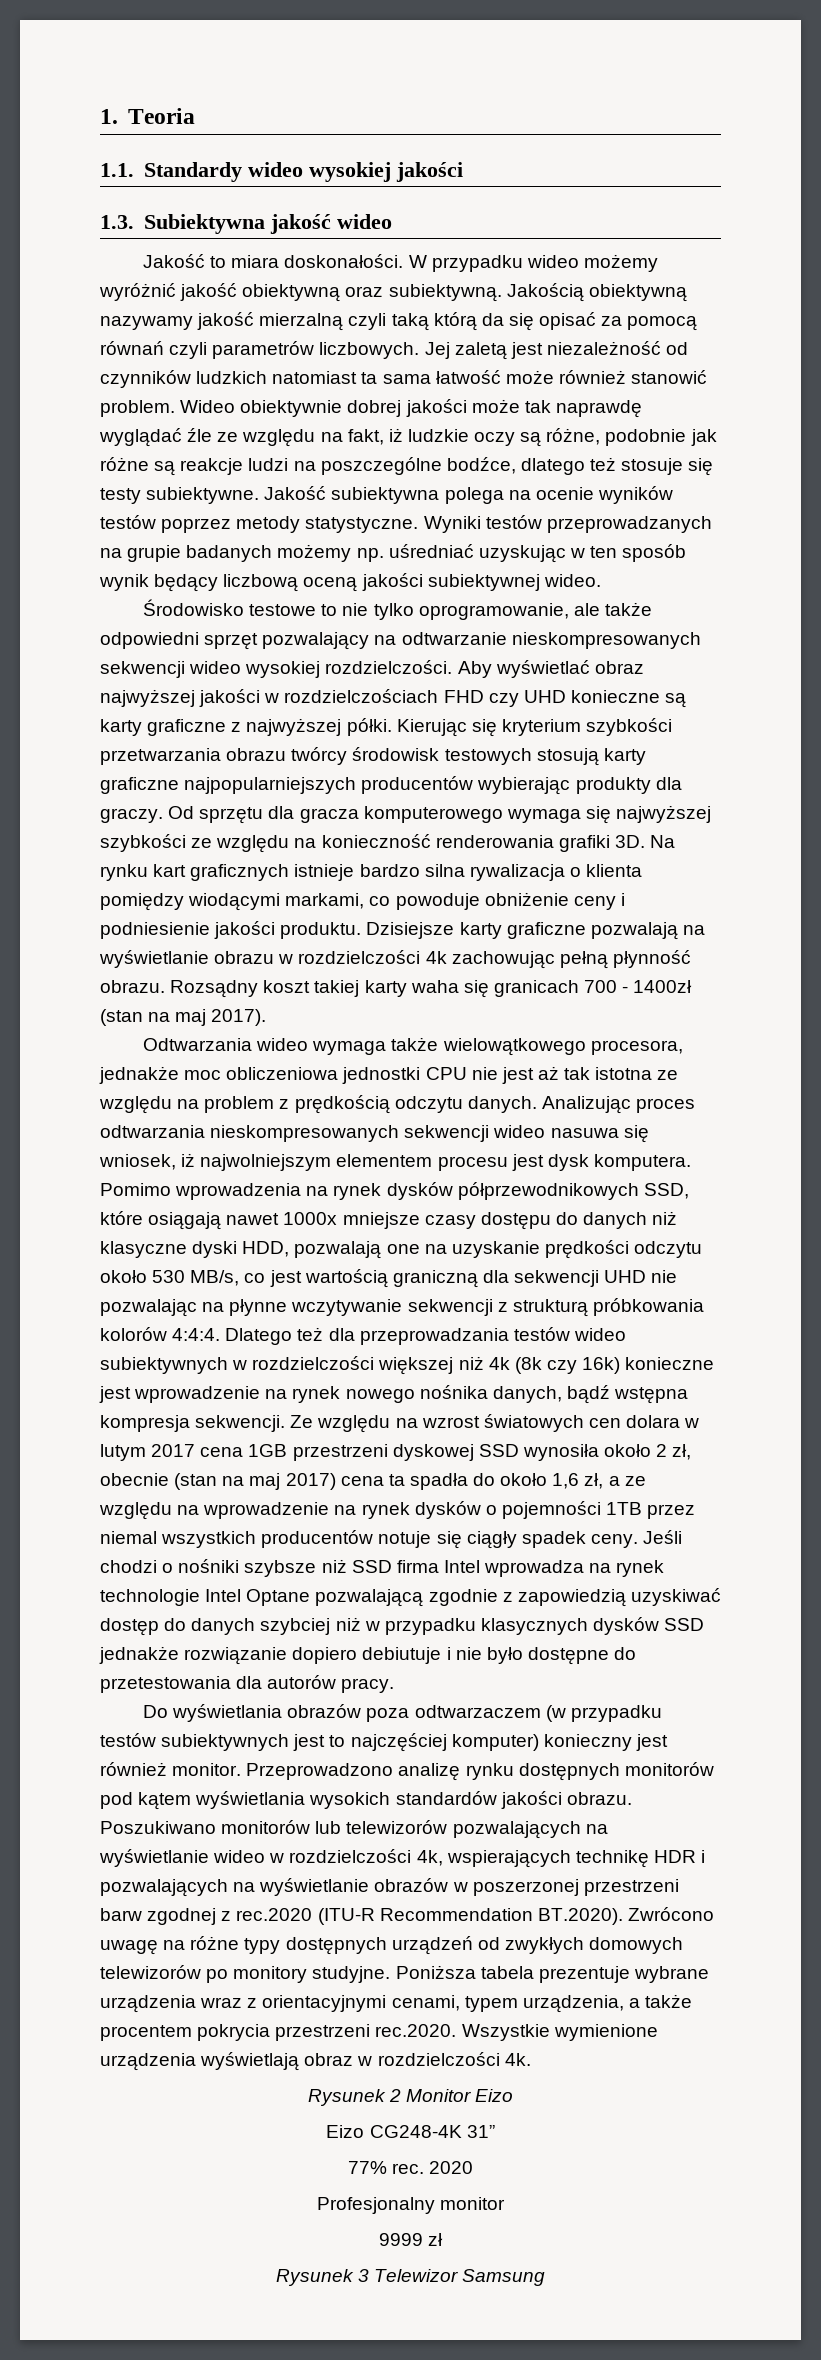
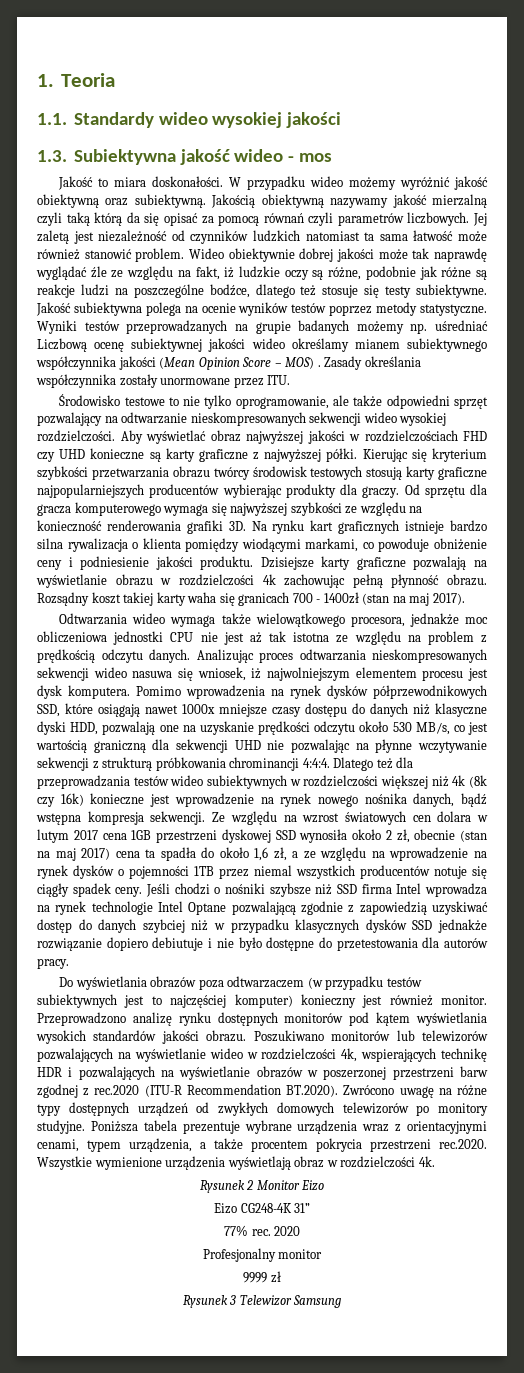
(392, 221) none -> [288,153,333,162] - mos
[478,544,687,563] [99,573,601,592] uzyskując w ten sposób wynik będący liczbową oceną jakości subiektywnej wideo. -> [37,338,487,352] [36,356,421,370] [36,374,291,388] Liczbową ocenę subiektywnej jakości wideo określamy mianem subiektywnego współczynnika jakości (Mean Opinion Score – MOS) . Zasady określania współczynnika zostały unormowane przez ITU.
[100,1327,167,1341] kolorów -> [229,757,300,771] chrominancji

